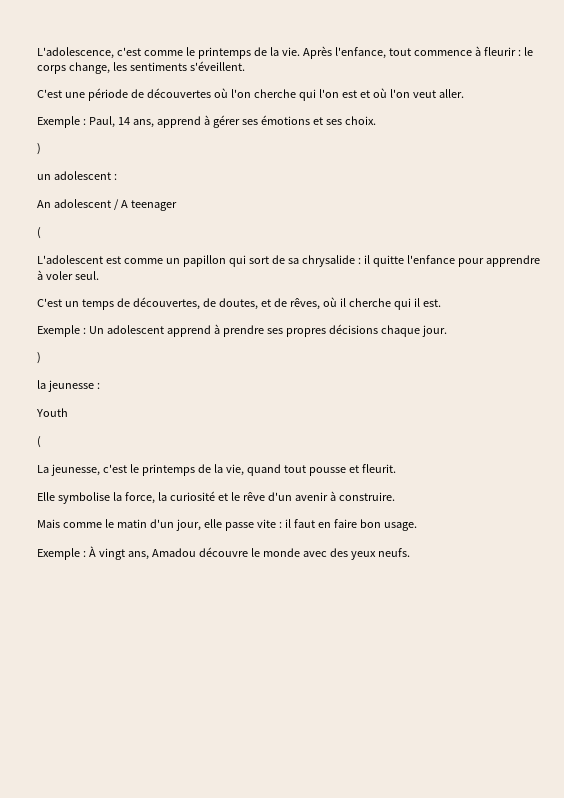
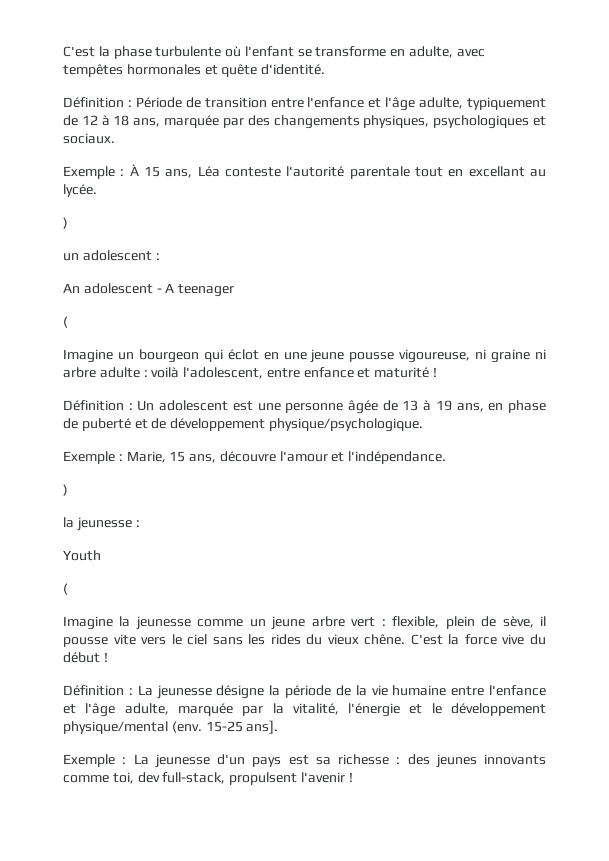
[37,46,533,59] [37,61,245,74] [37,88,464,101] [37,115,376,128] L'adolescence, c'est comme le printemps de la vie. Après l'enfance, tout commence à fleurir : le corps change, les sentiments s'éveillent. // C'est une période de découvertes où l'on cherche qui l'on est et où l'on veut aller. // Exemple : Paul, 14 ans, apprend à gérer ses émotions et ses choix. -> [63,46,485,59] [63,64,326,77] [63,97,546,111] [63,115,546,129] [63,133,115,144] [63,164,546,179] [63,184,97,197] C'est la phase turbulente où l'enfant se transforme en adulte, avec tempêtes hormonales et quête d'identité. // Définition : Période de transition entre l'enfance et l'âge adulte, typiquement de 12 à 18 ans, marquée par des changements physiques, psychologiques et sociaux. // Exemple : À 15 ans, Léa conteste l'autorité parentale tout en excellant au lycée.
[113,199,119,210] / -> [156,288,162,293] -
[37,255,540,267] [37,270,99,280] [37,297,441,310] [37,324,447,337] L'adolescent est comme un papillon qui sort de sa chrysalide : il quitte l'enfance pour apprendre à voler seul. // C'est un temps de découvertes, de doutes, et de rêves, où il cherche qui il est. // Exemple : Un adolescent apprend à prendre ses propres décisions chaque jour. -> [63,349,546,363] [63,367,438,379] [63,400,546,414] [63,418,423,432] [63,451,447,464] Imagine un bourgeon qui éclot en une jeune pousse vigoureuse, ni graine ni arbre adulte : voilà l'adolescent, entre enfance et maturité ! // Définition : Un adolescent est une personne âgée de 13 à 19 ans, en phase de puberté et de développement physique/psychologique. // Exemple : Marie, 15 ans, découvre l'amour et l'indépendance.
[37,464,396,476] [37,491,395,504] [37,519,417,531] [37,546,410,560] La jeunesse, c'est le printemps de la vie, quand tout pousse et fleurit. // Elle symbolise la force, la curiosité et le rêve d'un avenir à construire. // Mais comme le matin d'un jour, elle passe vite : il faut en faire bon usage. // Exemple : À vingt ans, Amadou découvre le monde avec des yeux neufs. -> [63,616,546,630] [63,634,546,647] [63,652,108,663] [63,685,546,699] [63,703,546,717] [63,720,279,734] [63,754,546,768] [63,772,353,785] Imagine la jeunesse comme un jeune arbre vert : flexible, plein de sève, il pousse vite vers le ciel sans les rides du vieux chêne. C'est la force vive du début ! // Définition : La jeunesse désigne la période de la vie humaine entre l'enfance et l'âge adulte, marquée par la vitalité, l'énergie et le développement physique/mental (env. 15-25 ans]. // Exemple : La jeunesse d'un pays est sa richesse : des jeunes innovants comme toi, dev full-stack, propulsent l'avenir !

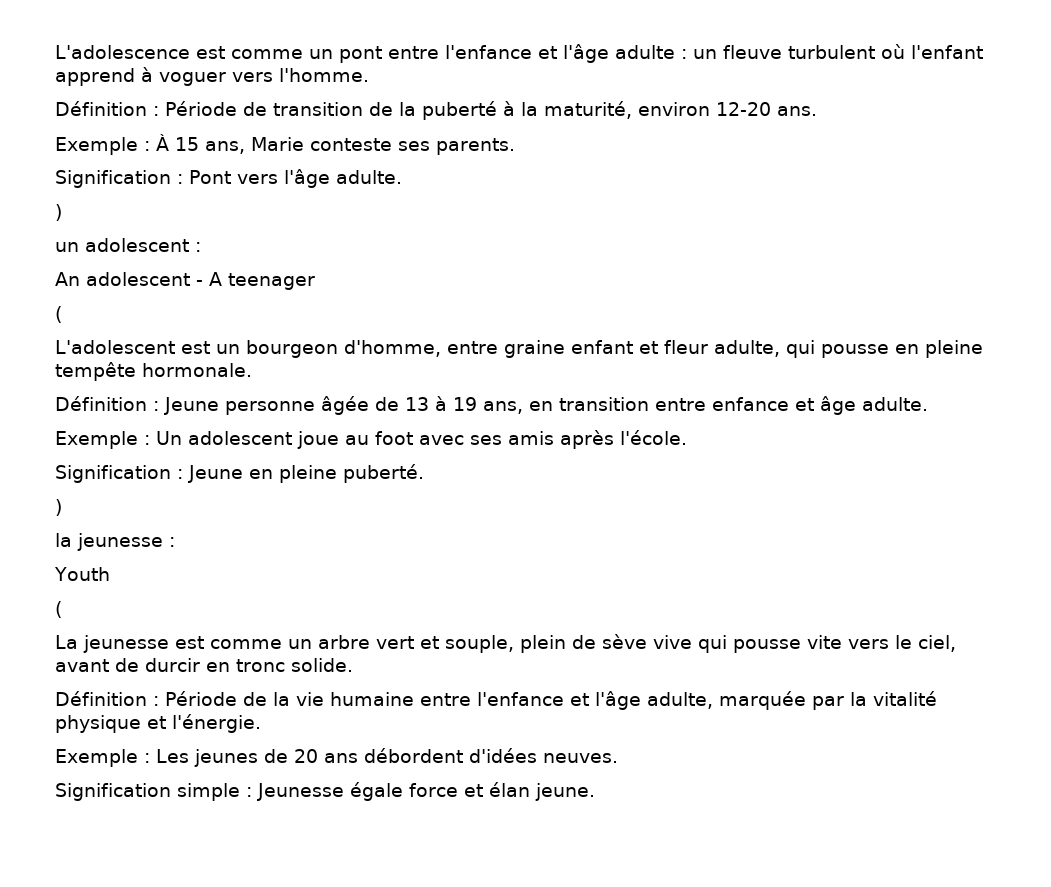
[63,46,485,59] [63,64,326,77] C'est la phase turbulente où l'enfant se transforme en adulte, avec tempêtes hormonales et quête d'identité. -> [55,44,983,63] [55,67,369,86] L'adolescence est comme un pont entre l'enfance et l'âge adulte : un fleuve turbulent où l'enfant apprend à voguer vers l'homme.
[270,97,546,111] [63,115,546,129] [63,133,115,144] entre l'enfance et l'âge adulte, typiquement de 12 à 18 ans, marquée par des changements physiques, psychologiques et sociaux. -> [368,101,817,120] de la puberté à la maturité, environ 12-20 ans.
[197,166,546,179] [63,184,97,197] Léa conteste l'autorité parentale tout en excellant au lycée. -> [251,137,515,155] [55,169,402,188] Marie conteste ses parents. // Signification : Pont vers l'âge adulte.
[63,349,546,363] [63,367,438,379] [63,400,281,411] Imagine un bourgeon qui éclot en une jeune pousse vigoureuse, ni graine ni arbre adulte : voilà l'adolescent, entre enfance et maturité ! // Définition : Un adolescent est une -> [55,340,983,358] [55,362,252,381] [55,396,219,415] L'adolescent est un bourgeon d'homme, entre graine enfant et fleur adulte, qui pousse en pleine tempête hormonale. // Définition : Jeune
[508,400,546,413] [63,418,423,432] [63,451,447,464] phase de puberté et de développement physique/psychologique. // Exemple : Marie, 15 ans, découvre l'amour et l'indépendance. -> [559,396,928,415] [55,430,687,449] [55,464,424,483] transition entre enfance et âge adulte. // Exemple : Un adolescent joue au foot avec ses amis après l'école. // Signification : Jeune en pleine puberté.
[63,616,306,630] Imagine la jeunesse comme un jeune -> [55,635,312,653] La jeunesse est comme un
[381,616,546,629] [63,634,546,647] [63,652,108,663] [63,685,331,699] : flexible, plein de sève, il pousse vite vers le ciel sans les rides du vieux chêne. C'est la force vive du début ! // Définition : La jeunesse désigne la période -> [420,634,956,653] [55,658,353,672] [55,691,237,706] et souple, plein de sève vive qui pousse vite vers le ciel, avant de durcir en tronc solide. // Définition : Période
[292,703,546,717] [63,720,279,734] [63,754,546,768] [63,772,353,785] vitalité, l'énergie et le développement physique/mental (env. 15-25 ans]. // Exemple : La jeunesse d'un pays est sa richesse : des jeunes innovants comme toi, dev full-stack, propulsent l'avenir ! -> [872,691,937,706] [55,714,261,733] [55,748,618,767] [55,782,595,801] vitalité physique et l'énergie. // Exemple : Les jeunes de 20 ans débordent d'idées neuves. // Signification simple : Jeunesse égale force et élan jeune.

